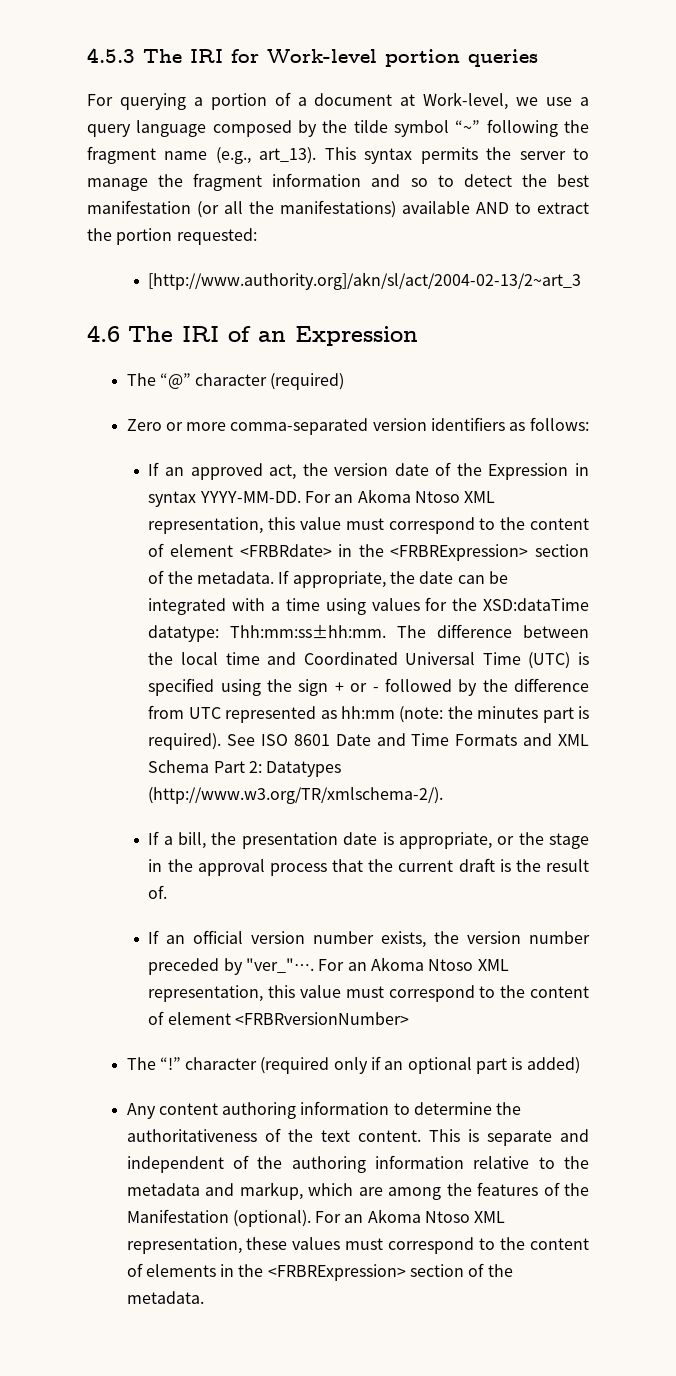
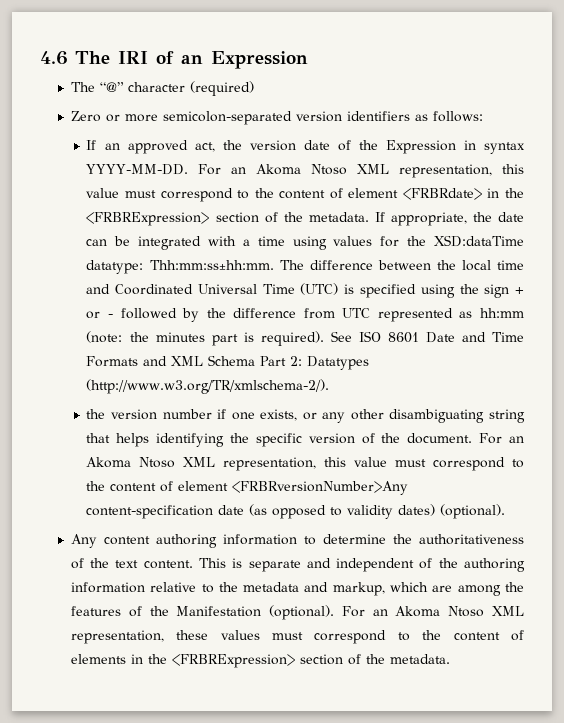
[87,48,538,67] [87,92,590,110] [87,119,589,137] [87,146,590,164] [87,173,589,191] [87,200,589,218] [87,228,257,245] [148,272,582,290] 4.5.3 The IRI for Work-level portion queries // For querying a portion of a document at Work-level, we use a query language composed by the tilde symbol “~” following the fragment name (e.g., art_13). This syntax permits the server to manage the fragment information and so to detect the best manifestation (or all the manifestations) available AND to extract the portion requested: // [http://www.authority.org]/akn/sl/act/2004-02-13/2~art_3 // -> (40, 58) none
[230,418,369,435] comma-separated -> [162,111,292,125] semicolon-separated
[148,831,589,849] [148,858,590,876] [148,885,168,899] [148,930,591,948] [148,958,315,975] If a bill, the presentation date is appropriate, or the stage in the approval process that the current draft is the result of. // If an official version number exists, the version number preceded by "ver_"…. -> [86,409,525,423] [86,433,473,447] the version number if one exists, or any other disambiguating string that helps identifying the specific version of the document.
[235,1012,410,1025] [126,1056,580,1074] <FRBRversionNumber> // The “!” character (required only if an optional part is added) -> [232,481,409,495] [86,504,506,519] <FRBRversionNumber>Any content-specification date (as opposed to validity dates) (optional).

